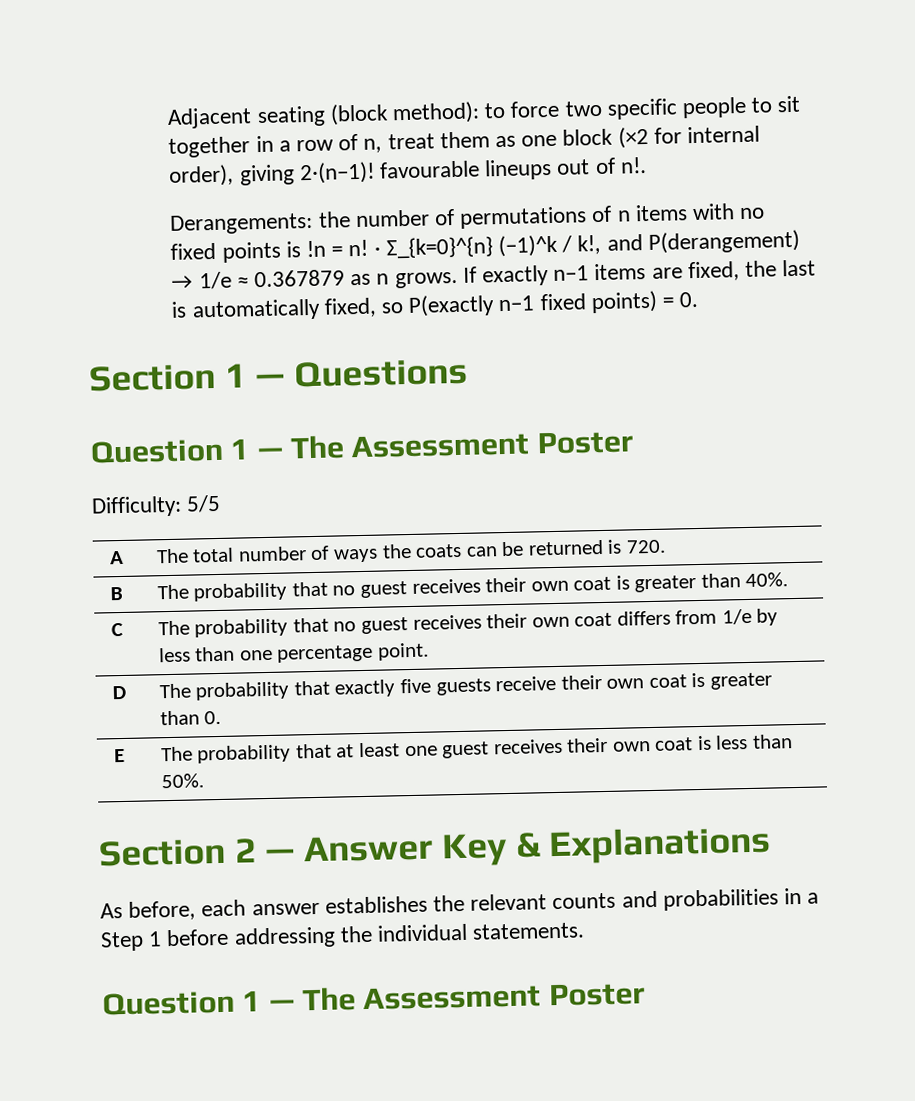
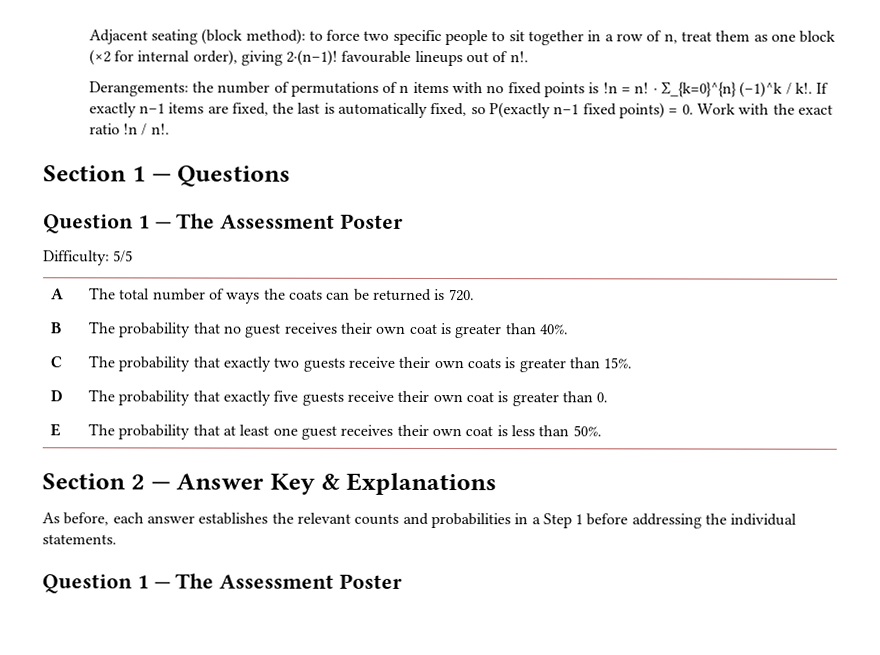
[577,229,800,255] [171,269,458,290] k!, and P(derangement) → 1/e ≈ 0.367879 as n grows. -> [794,82,813,94] k!.
(699, 299) none -> [696,103,833,115] [88,123,170,136] Work with the exact ratio !n / n!.
[333,608,779,635] [157,642,430,663] no guest receives their own coat differs from 1/e by less than one percentage point. -> [222,356,633,373] exactly two guests receive their own coats is greater than 15%.

